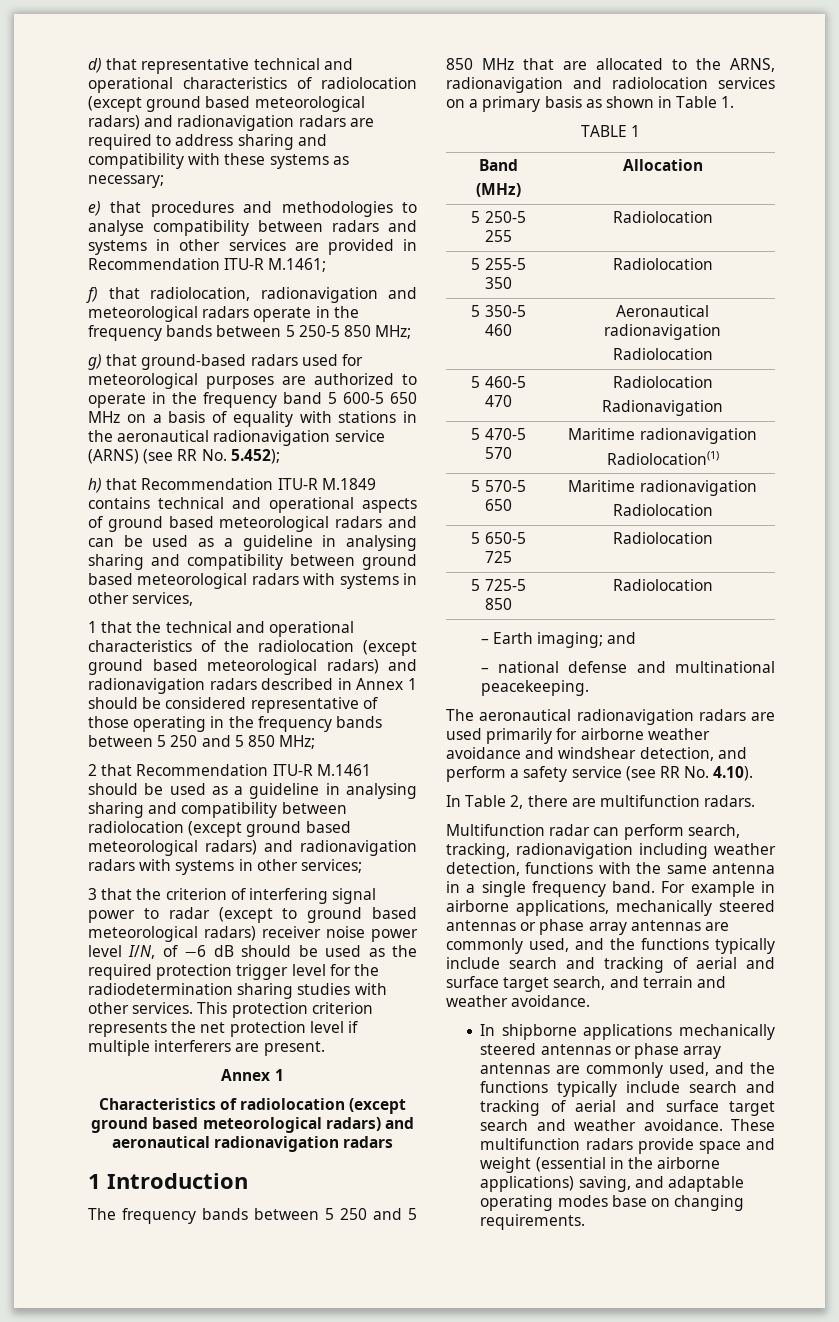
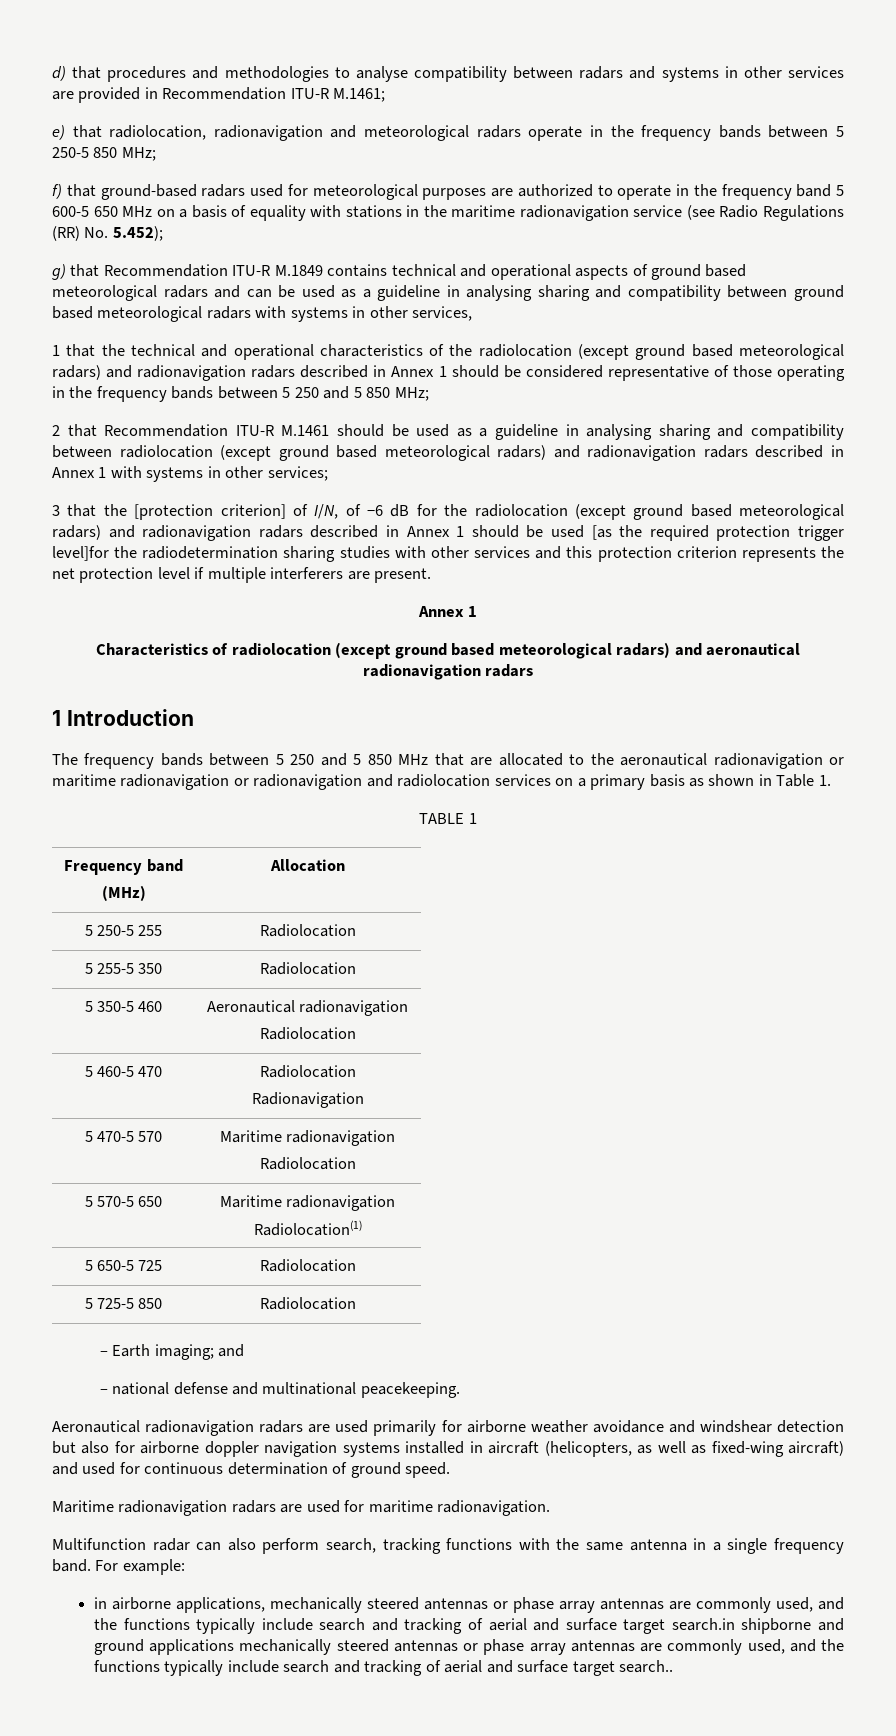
[141,58,353,74] [88,77,417,93] [88,96,365,112] [88,115,374,131] [88,134,327,150] [88,153,349,169] [88,175,164,188] [88,201,142,216] representative technical and operational characteristics of radiolocation (except ground based meteorological radars) and radionavigation radars are required to address sharing and compatibility with these systems as necessary; // e) that -> (102, 72) none
[86,287,98,303] f) -> [52,125,65,140] e)
[88,354,102,370] g) -> [52,184,62,199] f)
[117,430,210,442] aeronautical -> [451,205,516,218] maritime
[88,449,198,464] (ARNS) (see RR -> [686,205,844,221] [52,226,80,241] (see Radio Regulations (RR)
[88,478,102,493] h) -> [52,264,66,280] g)
(135, 865) none -> [755,445,844,458] [52,467,107,478] described in Annex 1
[165,888,377,904] [88,907,417,923] [88,926,418,942] [88,945,385,959] criterion of interfering signal power to radar (except to ground based meteorological radars) receiver noise power level I/N, of −6 dB should be used as -> [134,504,844,520] [52,525,612,541] [protection criterion] of I/N, of −6 dB for the radiolocation (except ground based meteorological radars) and radionavigation radars described in Annex 1 should be used [as
[291,964,351,976] level for -> [52,546,109,561] level]for
[132,1002,228,1014] services. This -> [474,546,593,559] services and this
[730,58,775,72] ARNS, -> [620,753,845,769] [52,774,249,790] aeronautical radionavigation or maritime radionavigation or
[479,159,518,171] Band -> [64,859,183,875] Frequency band
[606,451,719,465] Radiolocation(1) -> [259,1157,356,1170] Radiolocation
[612,504,713,516] Radiolocation -> [253,1220,362,1236] Radiolocation(1)
[446,709,572,721] The aeronautical -> [52,1420,140,1433] Aeronautical
[639,747,747,761] [446,766,754,782] [446,795,756,809] detection, and perform a safety service (see RR No. 4.10). // In Table 2, there are multifunction radars. -> [777,1420,844,1433] [52,1441,845,1457] [52,1462,451,1478] [52,1500,551,1516] detection but also for airborne doppler navigation systems installed in aircraft (helicopters, as well as fixed-wing aircraft) and used for continuous determination of ground speed. // Maritime radionavigation radars are used for maritime radionavigation.
(620, 831) none -> [227,1538,256,1551] also
[446,843,776,859] [446,862,520,876] tracking, radionavigation including weather detection, -> [382,1538,441,1554] tracking
[690,881,755,897] example -> [122,1559,185,1575] example: //
[553,976,726,990] [446,995,591,1007] [480,1024,577,1040] search, and terrain and weather avoidance. // In shipborne -> [671,1618,845,1634] [93,1639,144,1655] search.in shipborne and ground
[480,1119,775,1131] [480,1138,775,1154] [480,1157,721,1173] [480,1176,745,1192] [480,1195,745,1211] [480,1214,586,1230] search and weather avoidance. These multifunction radars provide space and weight (essential in the airborne applications) saving, and adaptable operating modes base on changing requirements. -> [618,1660,673,1673] search..

